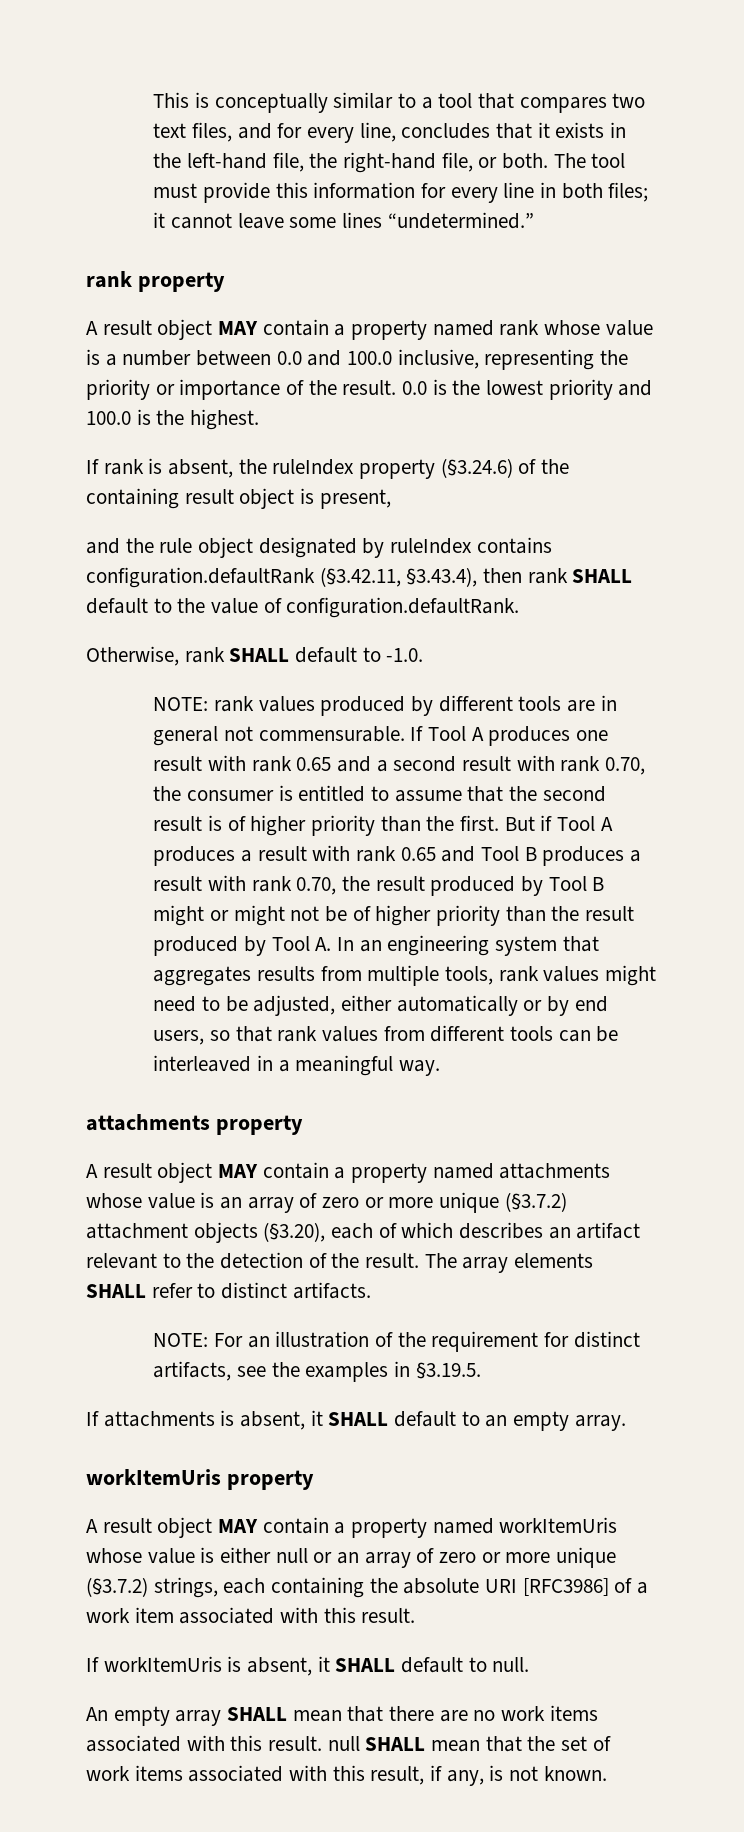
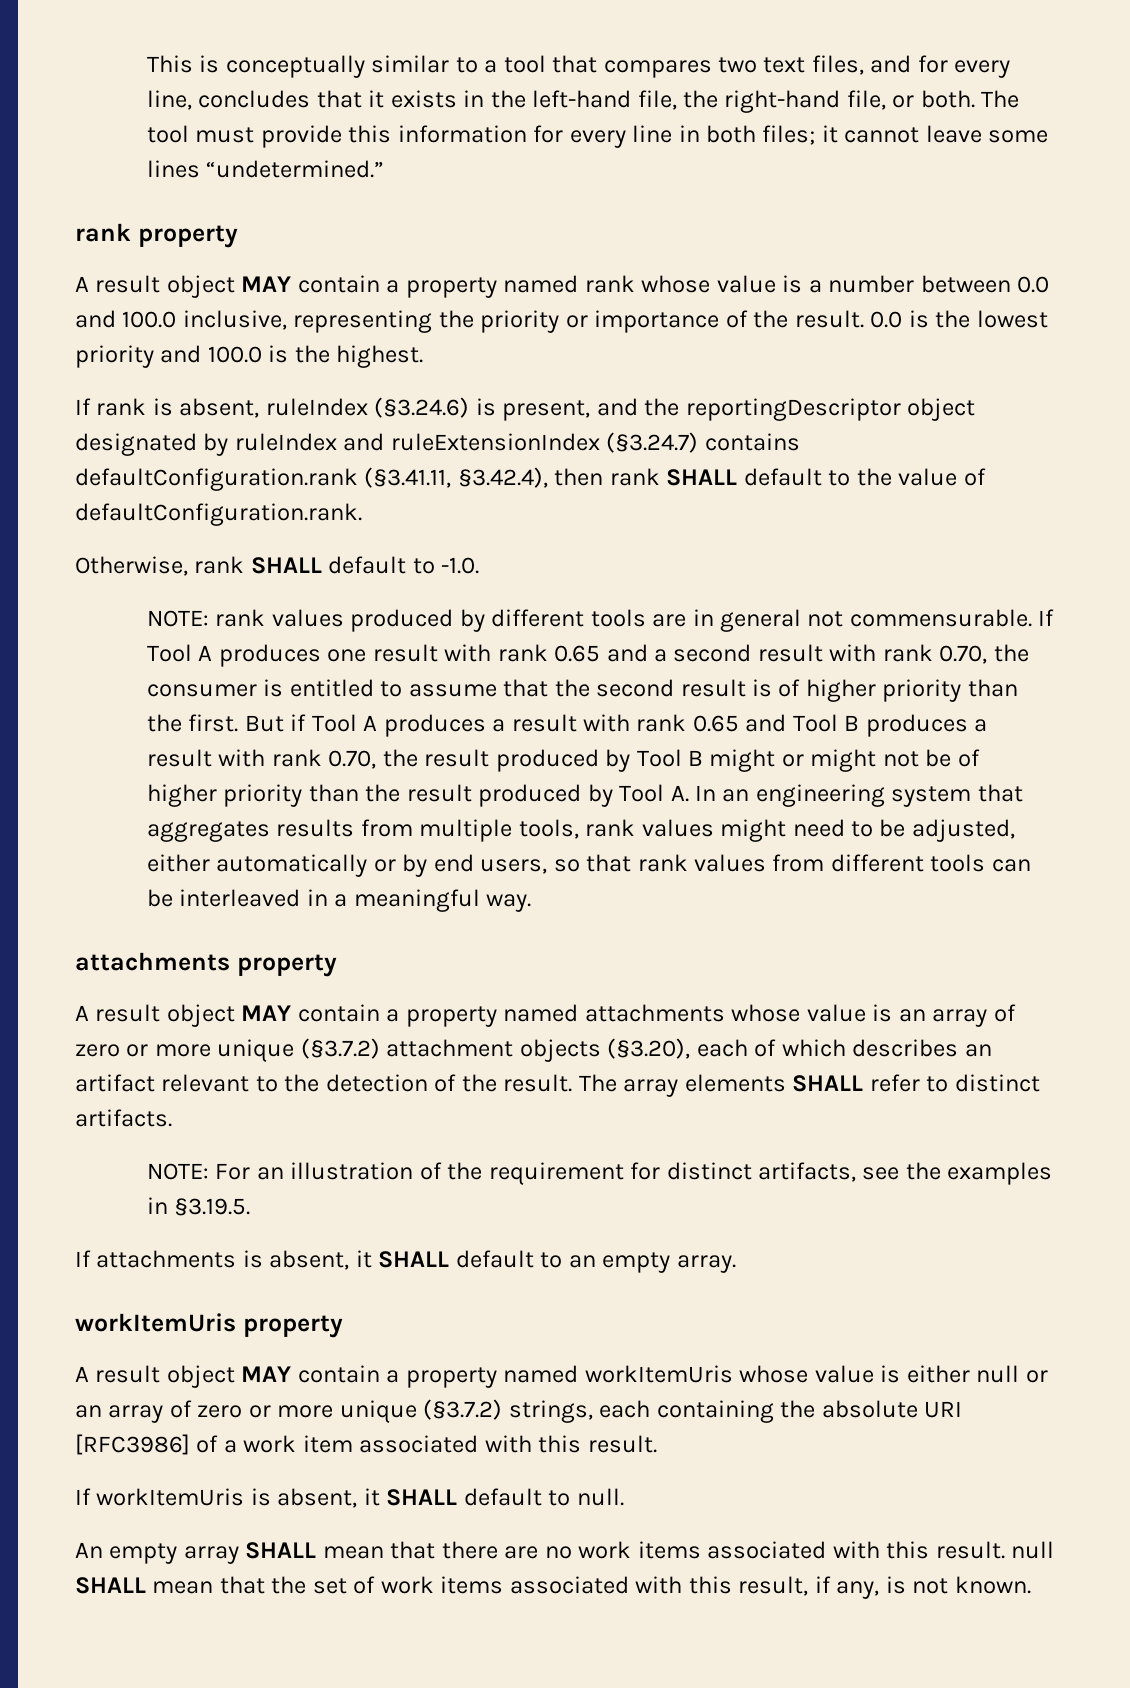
[238,458,570,479] [86,488,295,509] the ruleIndex property (§3.24.6) of the containing result object -> [265,397,470,418] ruleIndex (§3.24.6)
(391, 499) // -> (591, 410) none
[159,538,193,553] rule -> [685,398,901,421] reportingDescriptor
[476,537,552,554] [86,567,478,588] contains configuration.defaultRank (§3.42.11, §3.43.4), -> [343,432,800,453] [75,467,548,491] and ruleExtensionIndex (§3.24.7) contains defaultConfiguration.rank (§3.41.11, §3.42.4),
[286,597,520,618] configuration.defaultRank. -> [75,503,362,526] defaultConfiguration.rank.

